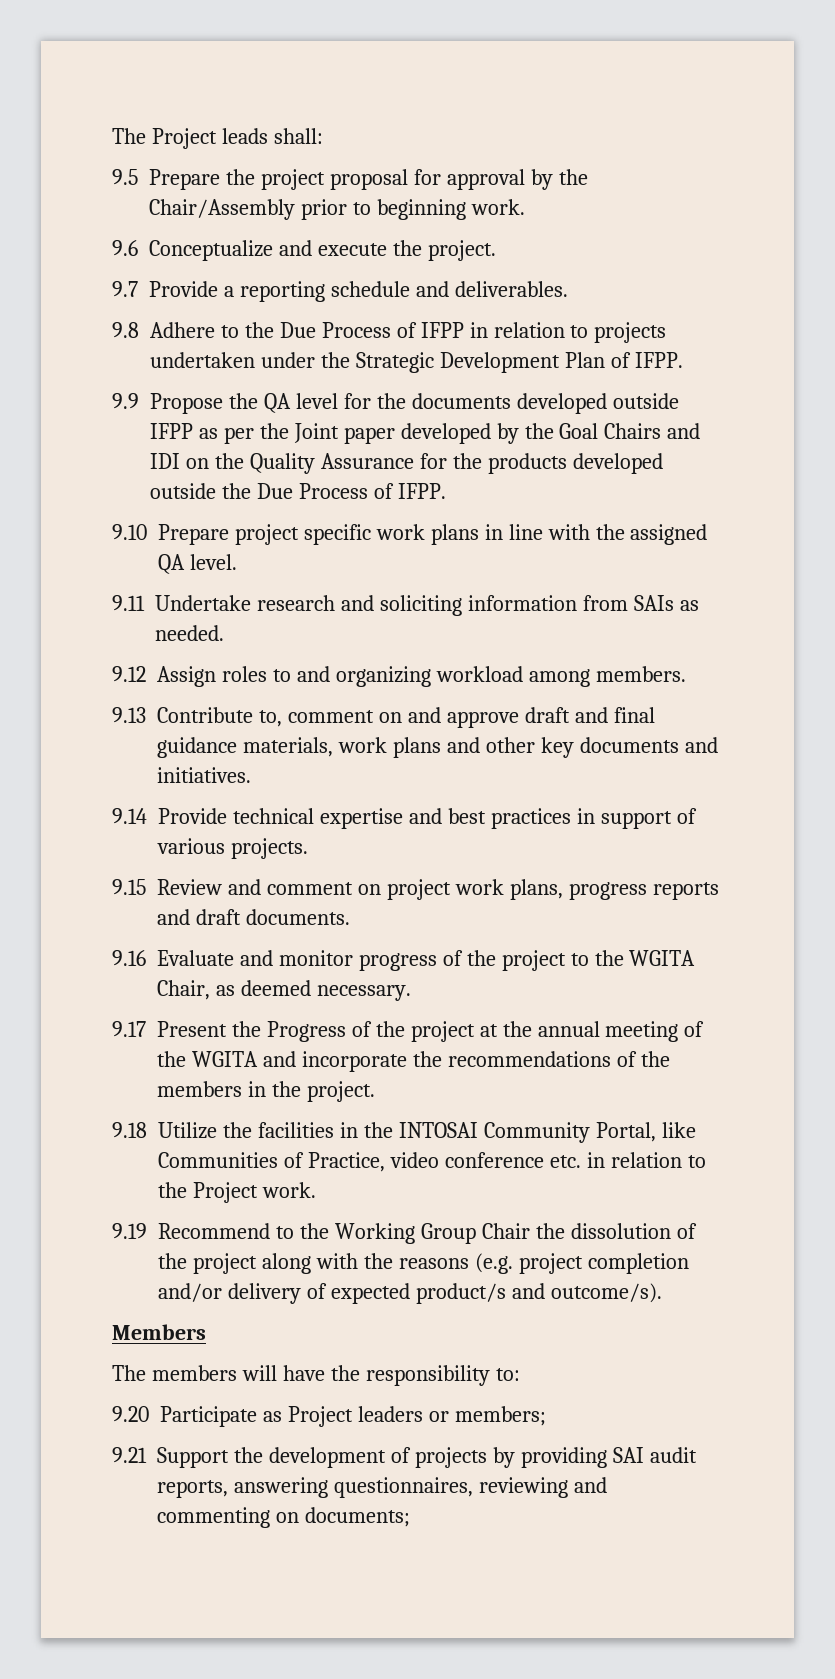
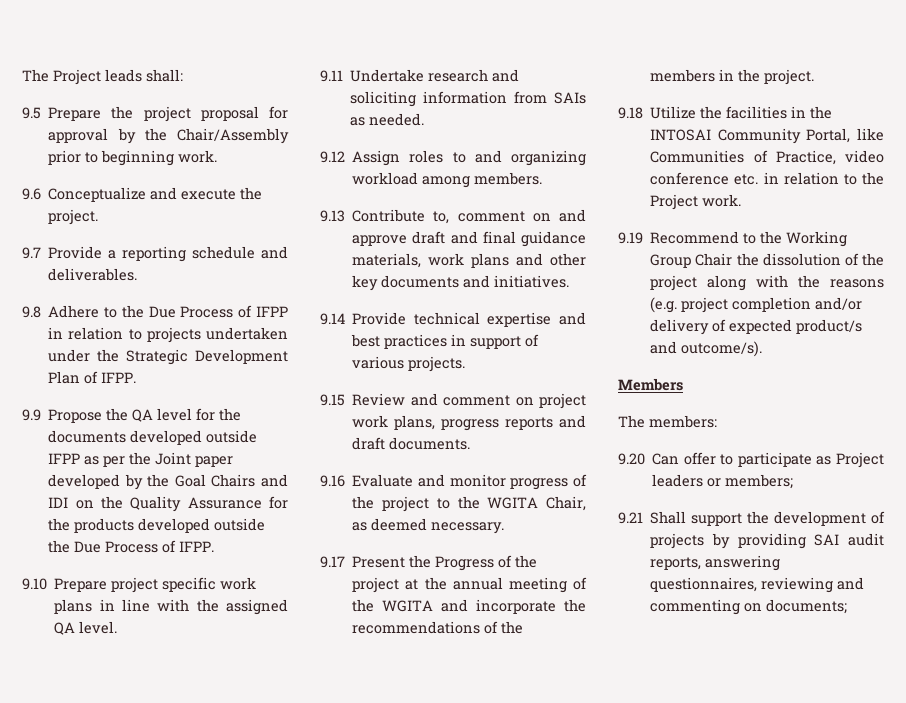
[151,1365,520,1386] [112,1406,257,1427] members will have the responsibility to: // 9.20 Participate -> [649,415,717,428] [618,452,812,467] members: // 9.20 Can offer to participate
[157,1447,229,1468] Support -> [650,511,743,526] Shall support

